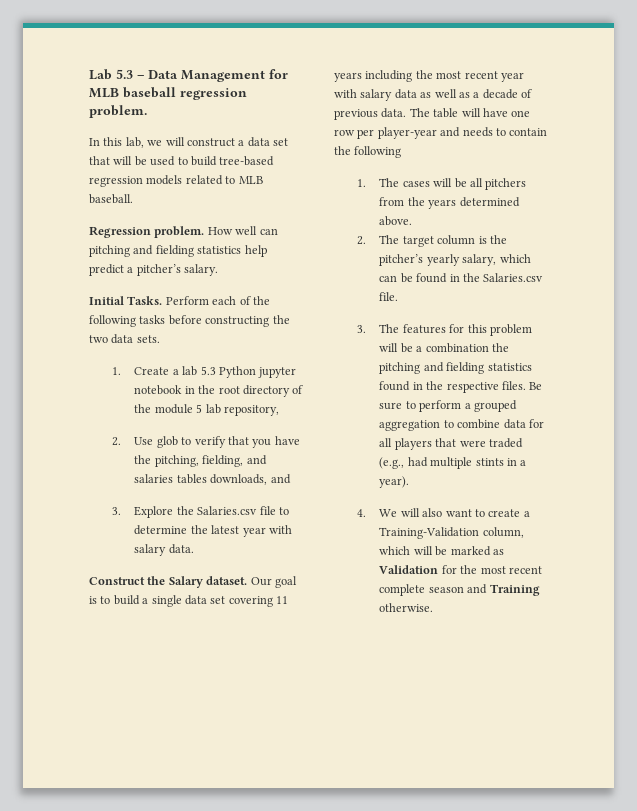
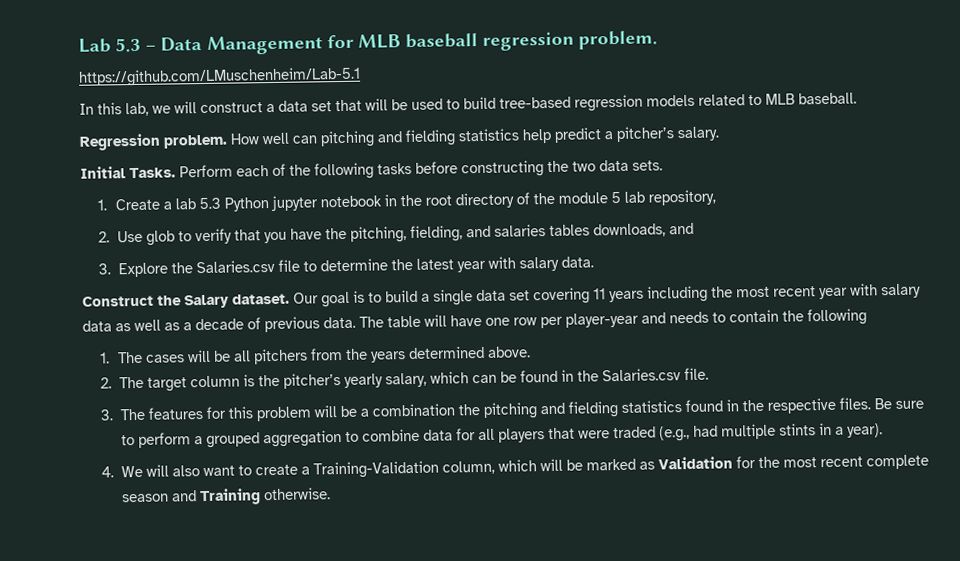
(147, 111) none -> [78,66,361,87] // https://github.com/LMuschenheim/Lab-5.1

